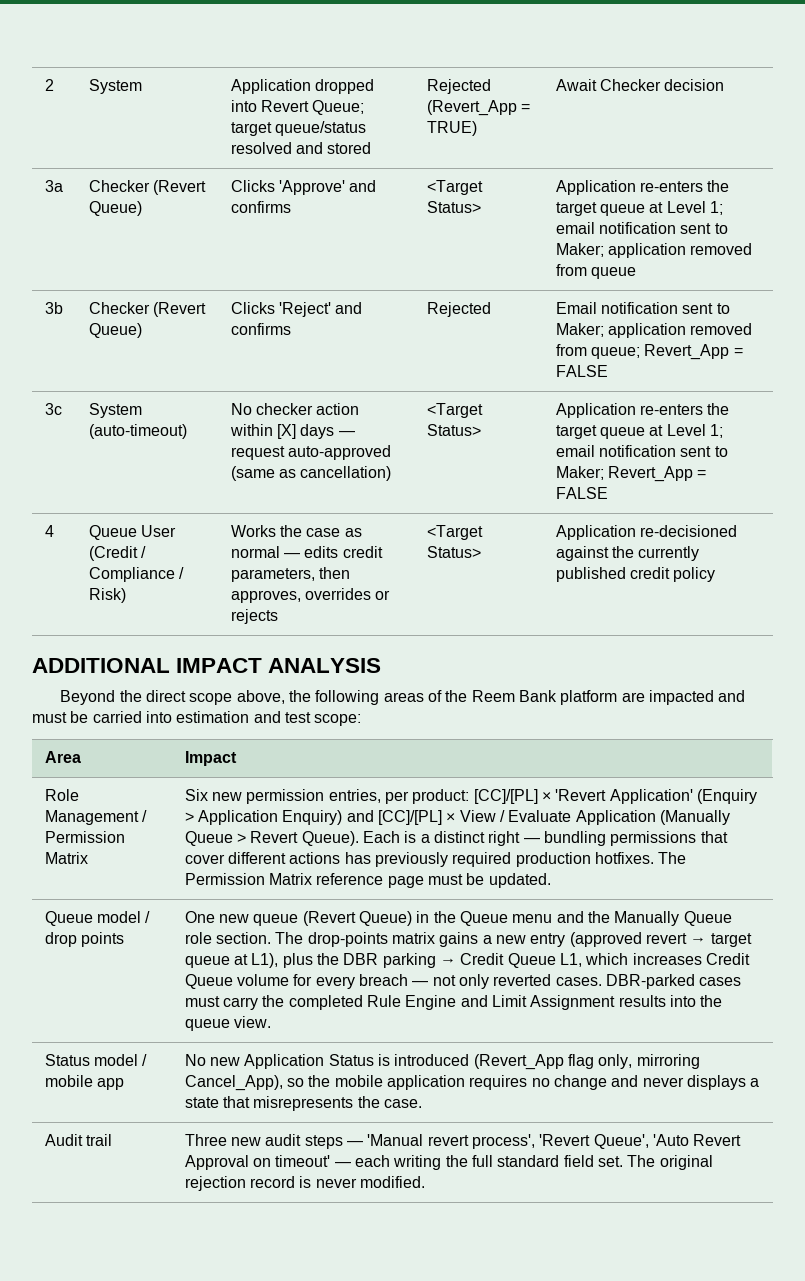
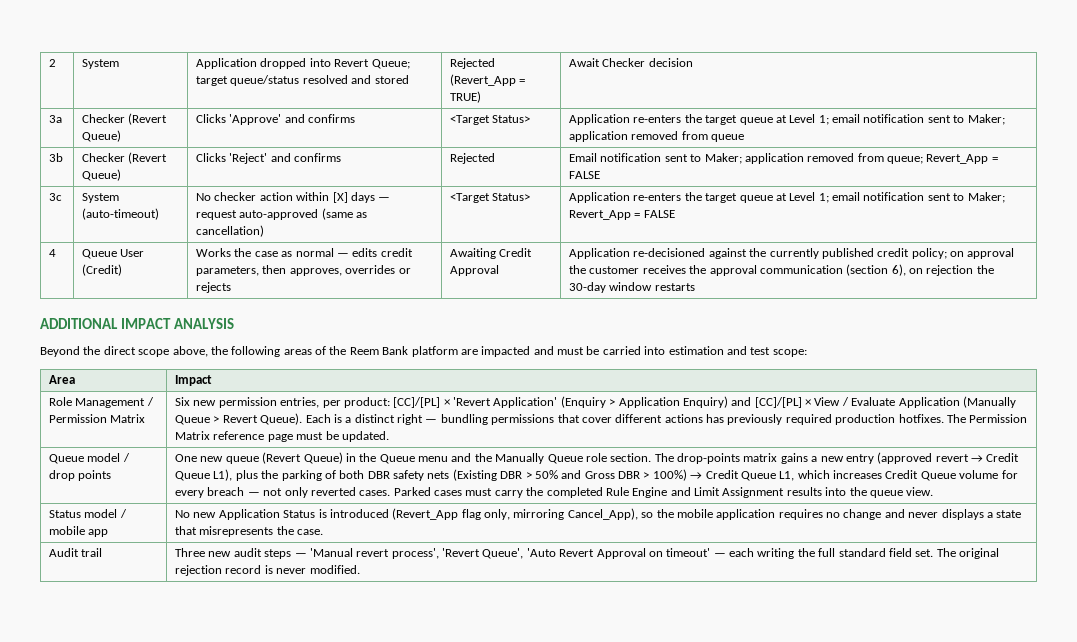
[88,546,147,561] [88,567,185,582] [88,588,126,603] (Credit / Compliance / Risk) -> [82,264,123,276] (Credit)
[426,525,483,540] [426,546,481,558] <Target Status> -> [450,248,533,259] [450,265,500,276] Awaiting Credit Approval
[673,567,716,582] policy -> [911,248,1015,259] [569,264,994,276] [569,282,695,293] policy; on approval the customer receives the approval communication (section 6), on rejection the 30-day window restarts
[710,933,752,947] [184,953,436,968] target queue at L1), plus the DBR parking -> [986,453,1020,462] [175,469,687,481] Credit Queue L1), plus the parking of both DBR safety nets (Existing DBR > 50% and Gross DBR > 100%)
[605,974,695,989] DBR-parked -> [393,487,431,496] Parked

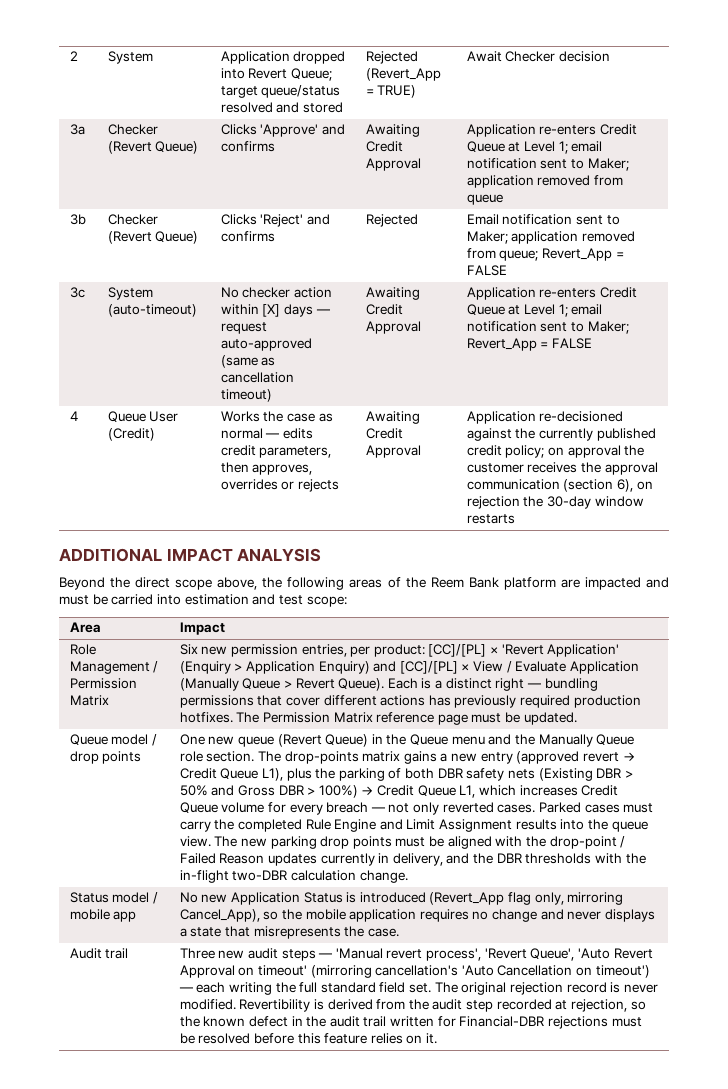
[450,115,531,125] [569,114,773,125] <Target Status> | Application re-enters the target queue -> [365,124,420,137] [365,141,403,152] [365,158,421,171] [466,124,637,137] [466,141,505,152] Awaiting Credit Approval | Application re-enters Credit Queue
[196,225,265,237] [450,193,531,203] [569,192,773,203] cancellation) | <Target Status> | Application re-enters the target queue -> [220,372,294,383] [220,389,272,402] [365,287,420,300] [365,304,403,315] [365,321,421,334] [466,287,637,300] [466,304,505,315] cancellation timeout) | Awaiting Credit Approval | Application re-enters Credit Queue
(934, 491) none -> [214,836,626,849] [179,853,646,866] [179,870,408,883] The new parking drop points must be aligned with the drop-point / Failed Reason updates currently in delivery, and the DBR thresholds with the in-flight two-DBR calculation change.
(711, 552) none -> [310,965,650,978] (mirroring cancellation's 'Auto Cancellation on timeout')
(360, 569) none -> [239,999,646,1012] [179,1016,642,1029] [179,1033,438,1044] Revertibility is derived from the audit step recorded at rejection, so the known defect in the audit trail written for Financial-DBR rejections must be resolved before this feature relies on it.

